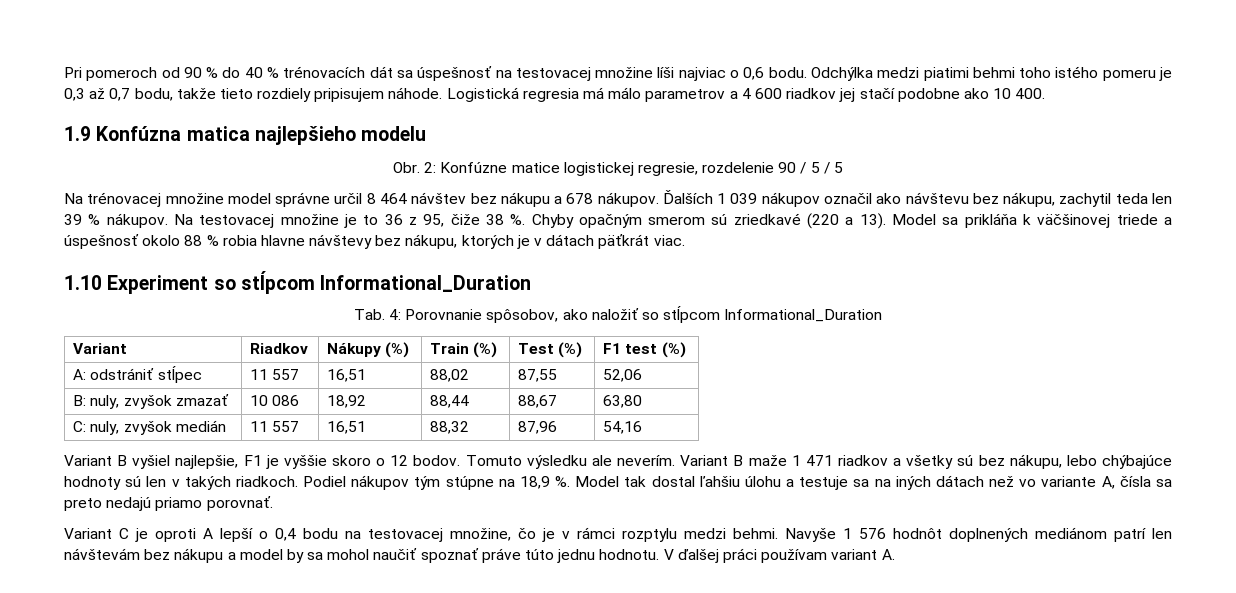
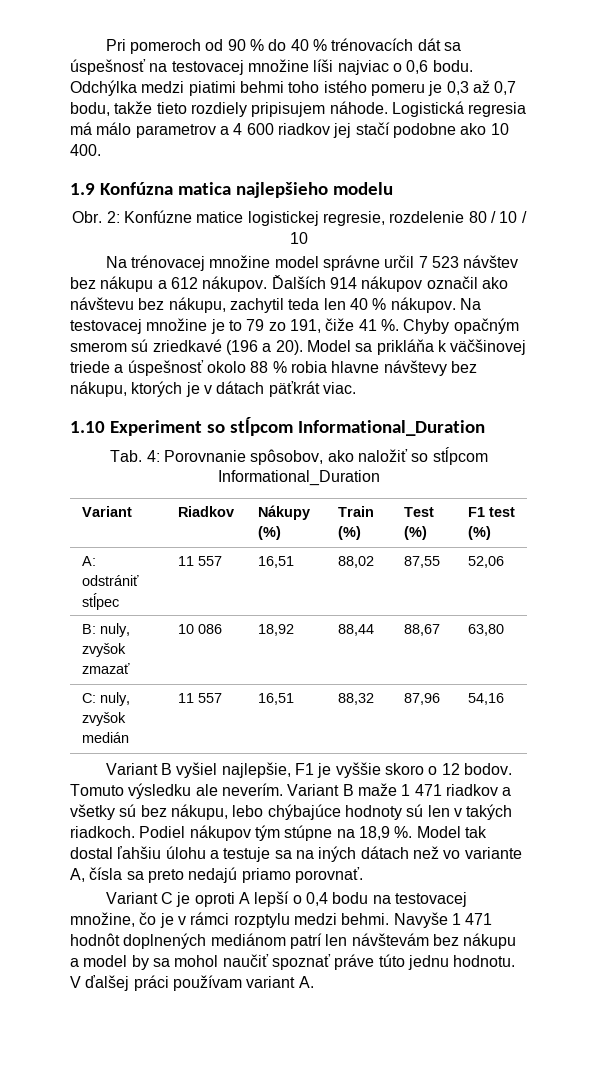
[778,162,844,174] 90 / 5 / 5 -> [468,211,527,223] [290,232,308,244] 80 / 10 / 10
[366,193,407,204] 8 464 -> [418,256,459,268] 7 523
[566,193,594,204] 678 -> [170,277,198,289] 612
[717,193,758,204] 1 039 -> [329,277,357,289] 914
[64,214,82,225] 39 -> [349,298,368,310] 40
[384,214,504,227] 36 z 95, čiže 38 -> [246,318,377,333] 79 zo 191, čiže 41
[807,213,886,229] (220 a 13). -> [225,340,303,355] (196 a 20).
[859,528,886,539] 576 -> [465,913,493,925] 471

